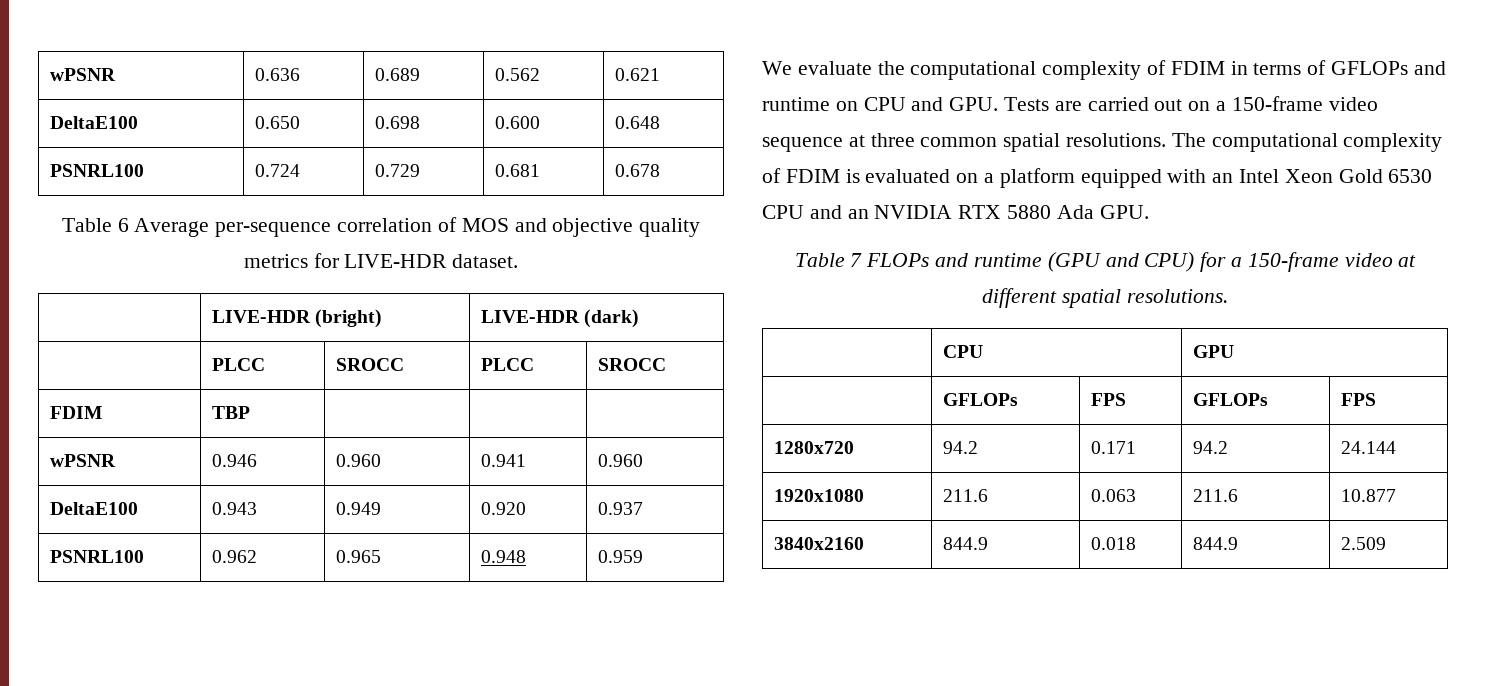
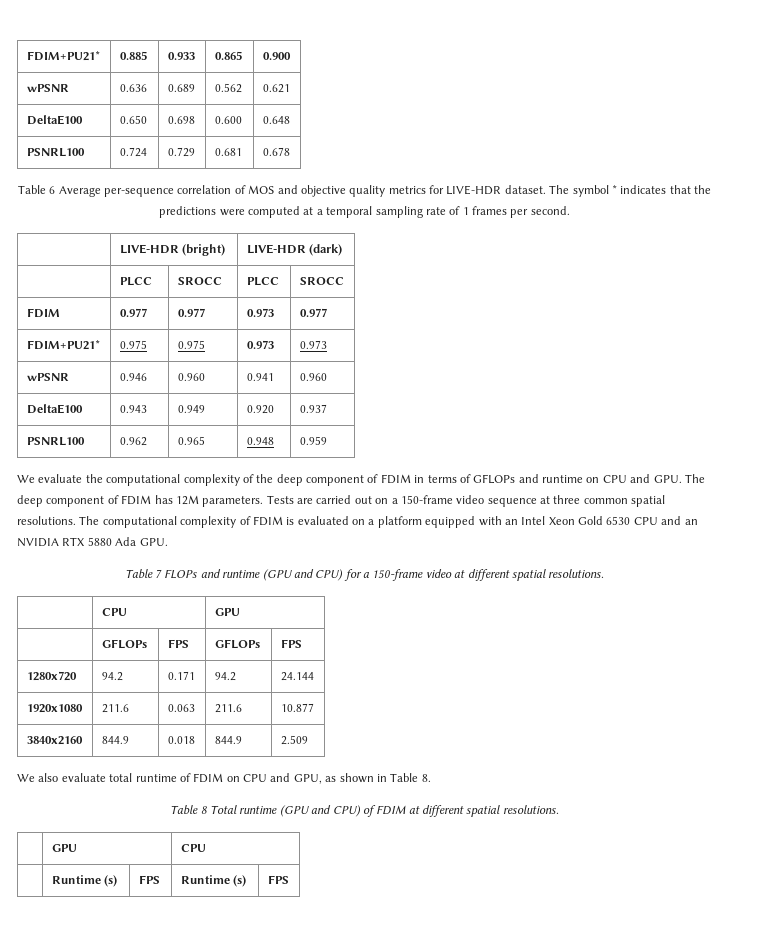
(49, 74) none -> [26,51,100,61] [119,51,147,60] [167,52,195,60] [214,51,242,60] [262,52,291,60] FDIM+PU21* | 0.885 | 0.933 | 0.865 | 0.900 //
(519, 261) none -> [549,185,712,197] [159,206,570,218] The symbol * indicates that the predictions were computed at a temporal sampling rate of 1 frames per second.
[211,406,250,419] TBP | | | -> [119,308,147,317] [177,308,205,317] [246,308,274,317] [299,308,327,317] [26,340,100,350] [119,340,147,349] [177,340,205,349] [246,340,274,349] [299,340,327,349] 0.977 | 0.977 | 0.973 | 0.977 // FDIM+PU21* | 0.975 | 0.975 | 0.973 | 0.973
(1167, 67) none -> [256,474,379,486] the deep component of
(999, 104) none -> [684,474,705,483] [17,495,264,507] The deep component of FDIM has 12M parameters.
(1386, 543) none -> [17,773,431,784] [170,805,559,817] [51,844,77,852] [180,844,206,852] [51,875,118,887] [138,875,160,884] [180,875,247,887] [267,875,289,884] // We also evaluate total runtime of FDIM on CPU and GPU, as shown in Table 8. // Table 8 Total runtime (GPU and CPU) of FDIM at different spatial resolutions. // | GPU | CPU // | Runtime (s) | FPS | Runtime (s) | FPS

